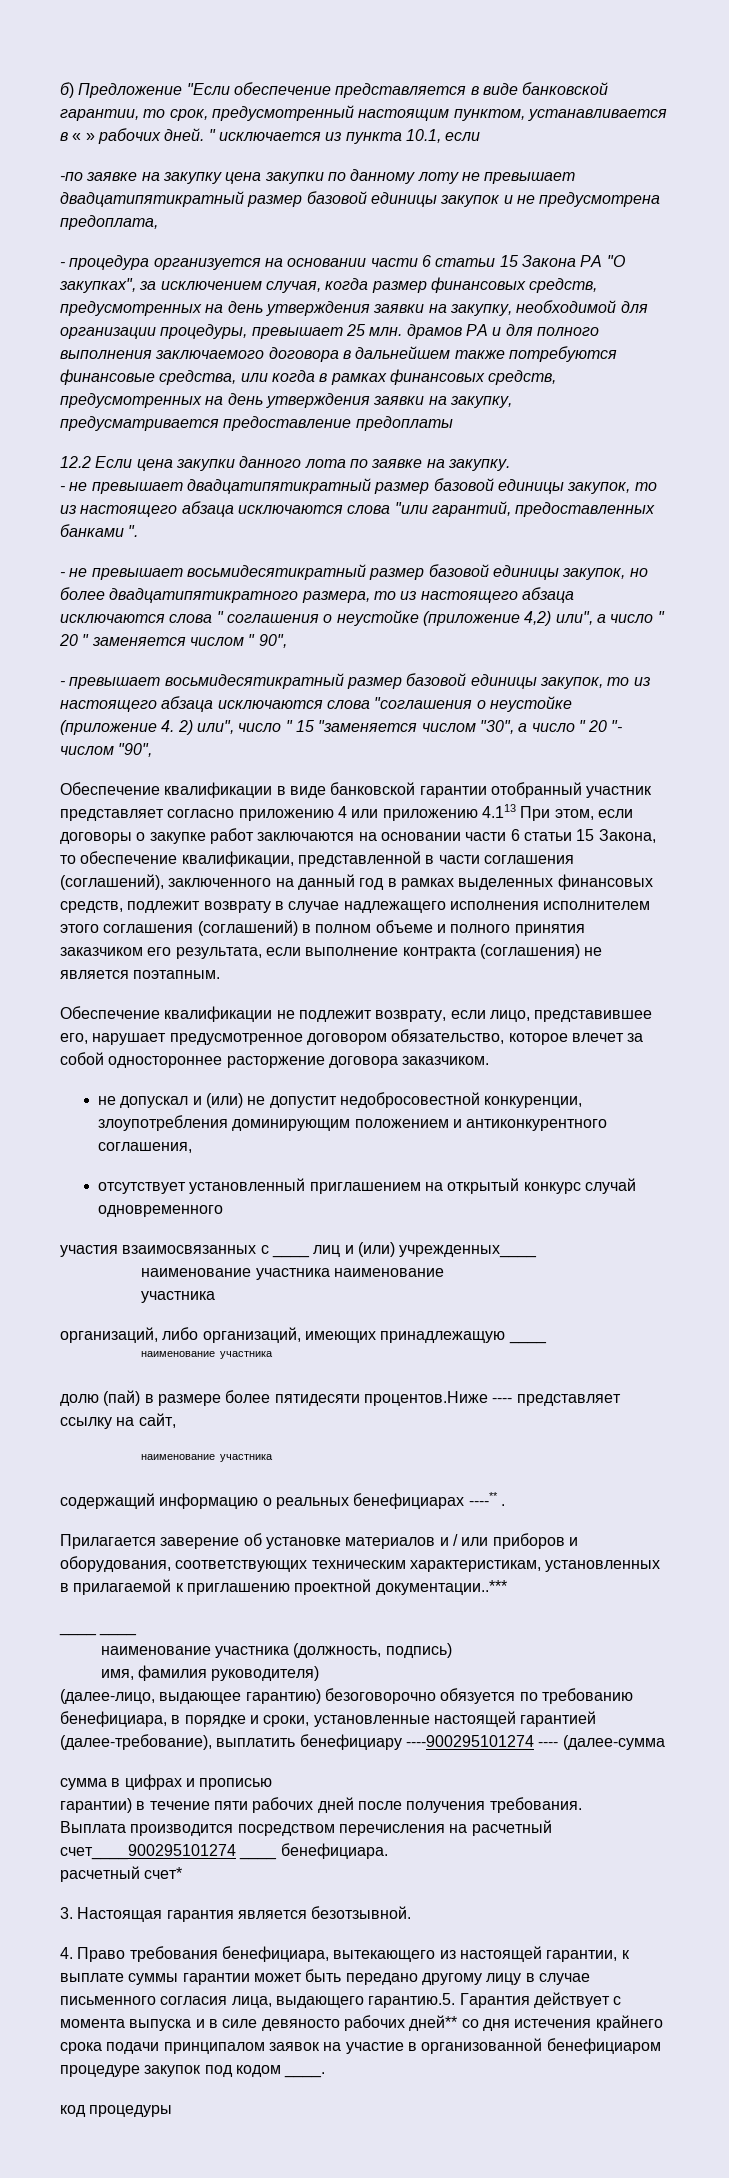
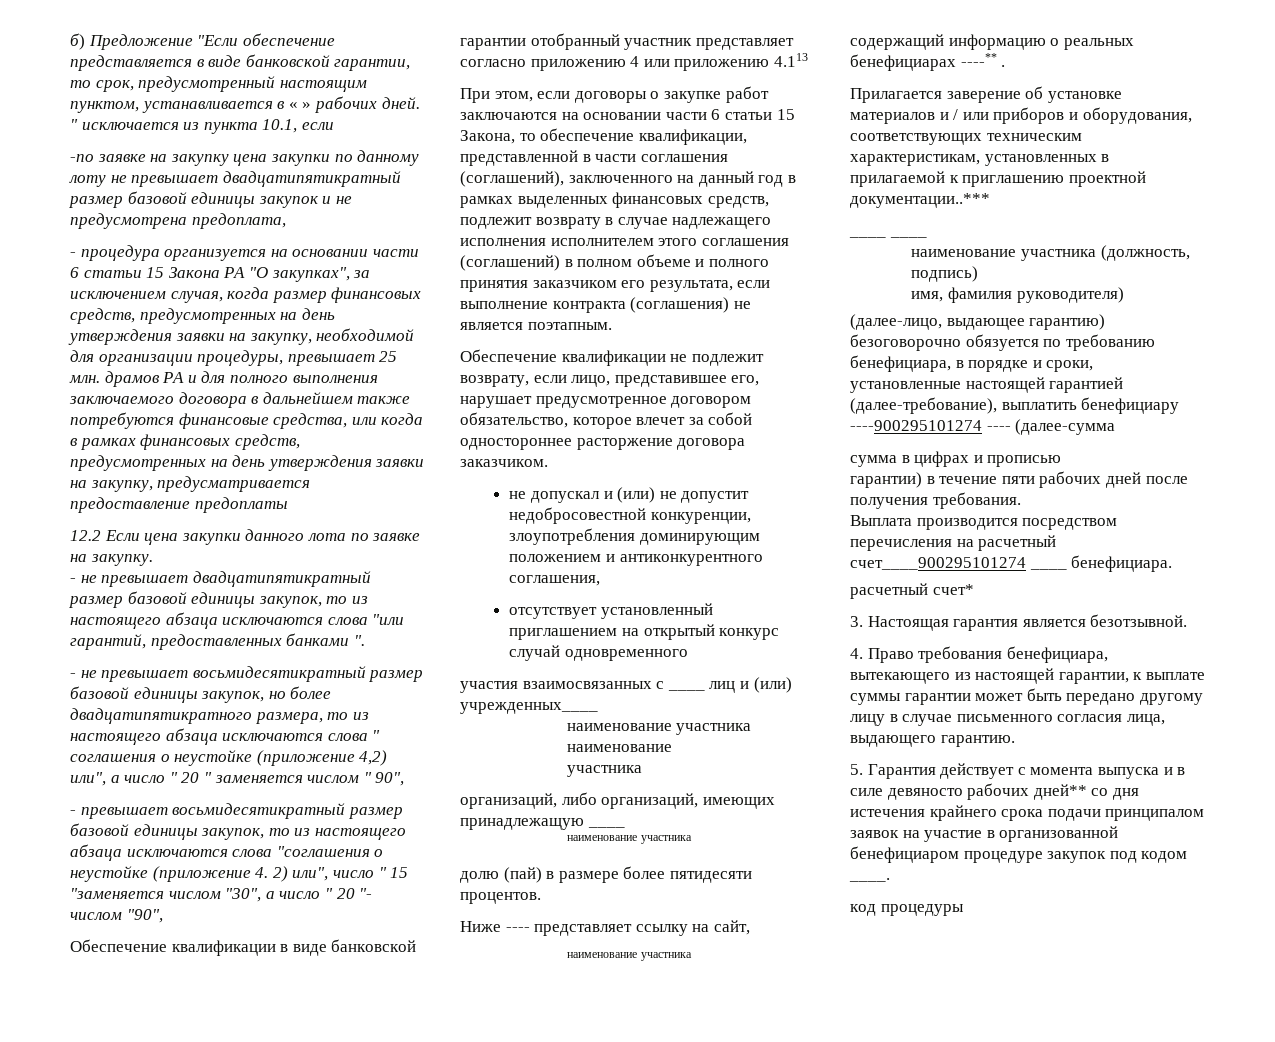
(516, 811) none -> (808, 60) //
[363,1391,488,1406] процентов.Ниже -> [460,892,541,904] [460,921,501,932] процентов. // Ниже
[368,1993,456,2008] гарантию.5. -> [940,735,1015,747] [850,764,863,775] гарантию. // 5.

